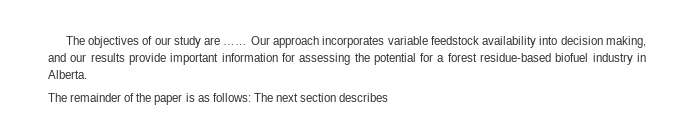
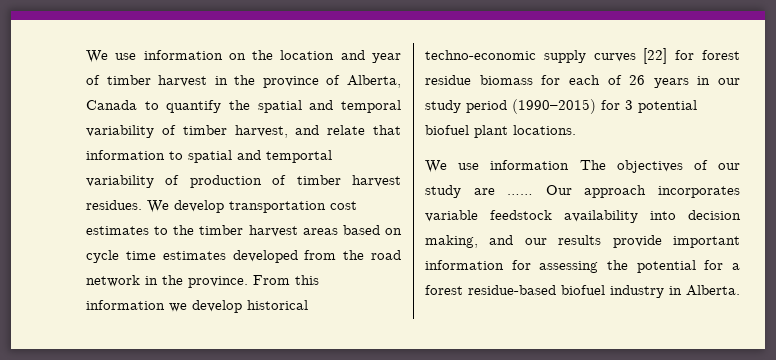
(65, 40) none -> [86,50,401,63] [86,75,402,88] [86,100,401,113] [86,125,401,138] [86,150,332,163] [86,175,401,188] [86,200,357,213] [86,225,402,237] [86,250,401,263] [86,275,319,288] [86,300,308,313] [425,48,740,64] [425,75,740,88] [425,99,697,114] [425,125,576,138] [425,160,570,173] We use information on the location and year of timber harvest in the province of Alberta, Canada to quantify the spatial and temporal variability of timber harvest, and relate that information to spatial and temportal variability of production of timber harvest residues. We develop transportation cost estimates to the timber harvest areas based on cycle time estimates developed from the road network in the province. From this information we develop historical techno-economic supply curves [22] for forest residue biomass for each of 26 years in our study period (1990–2015) for 3 potential biofuel plant locations. // We use information
[48,93,389,105] // The remainder of the paper is as follows: The next section describes -> (740, 290) none

